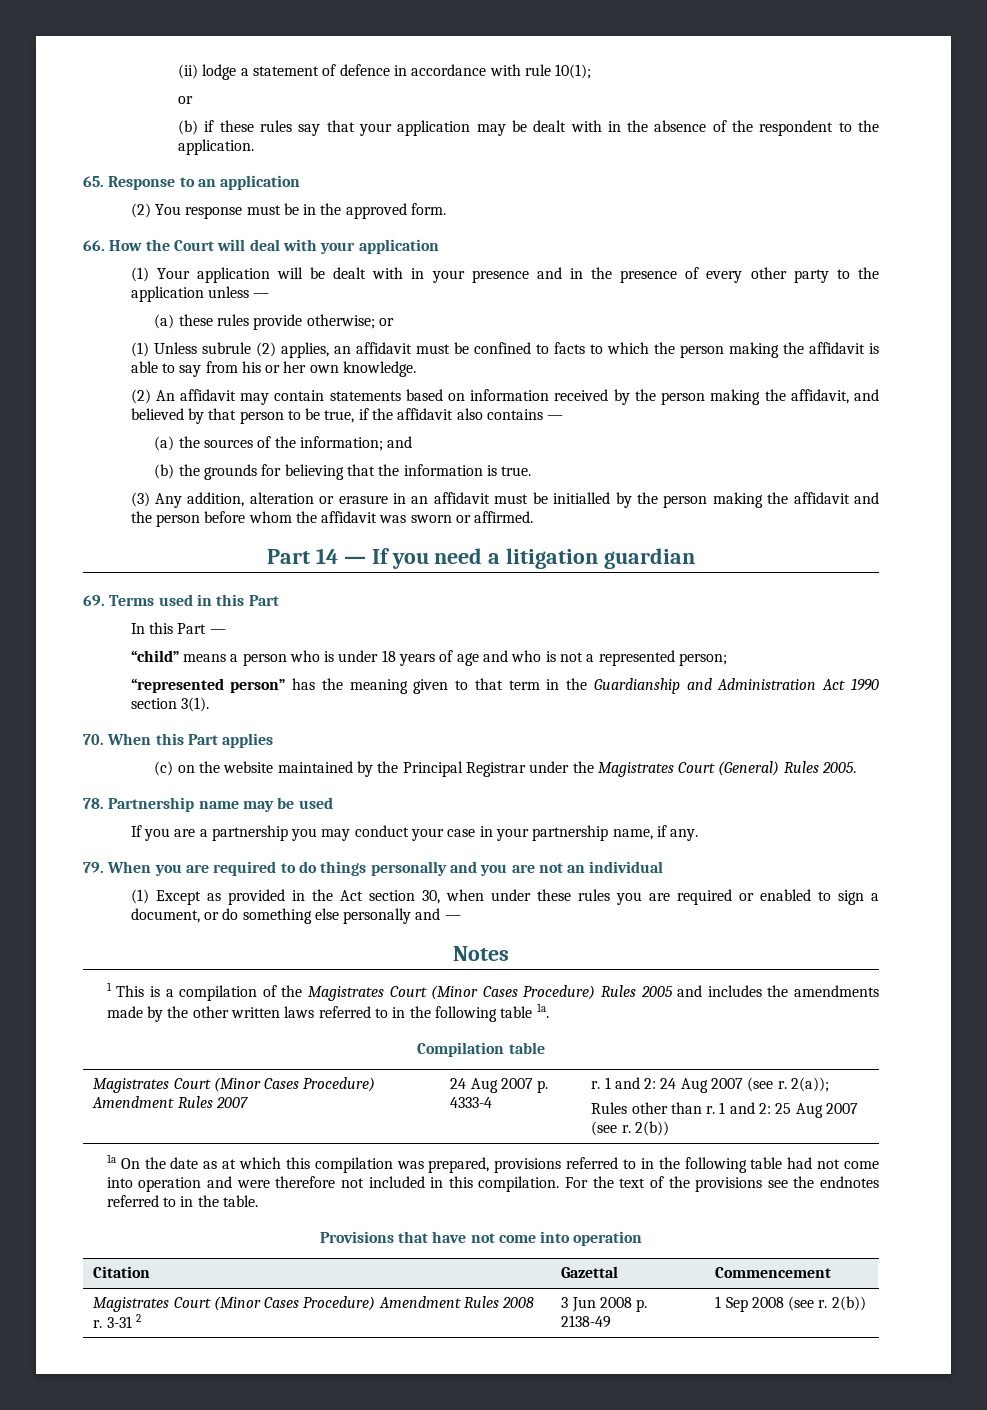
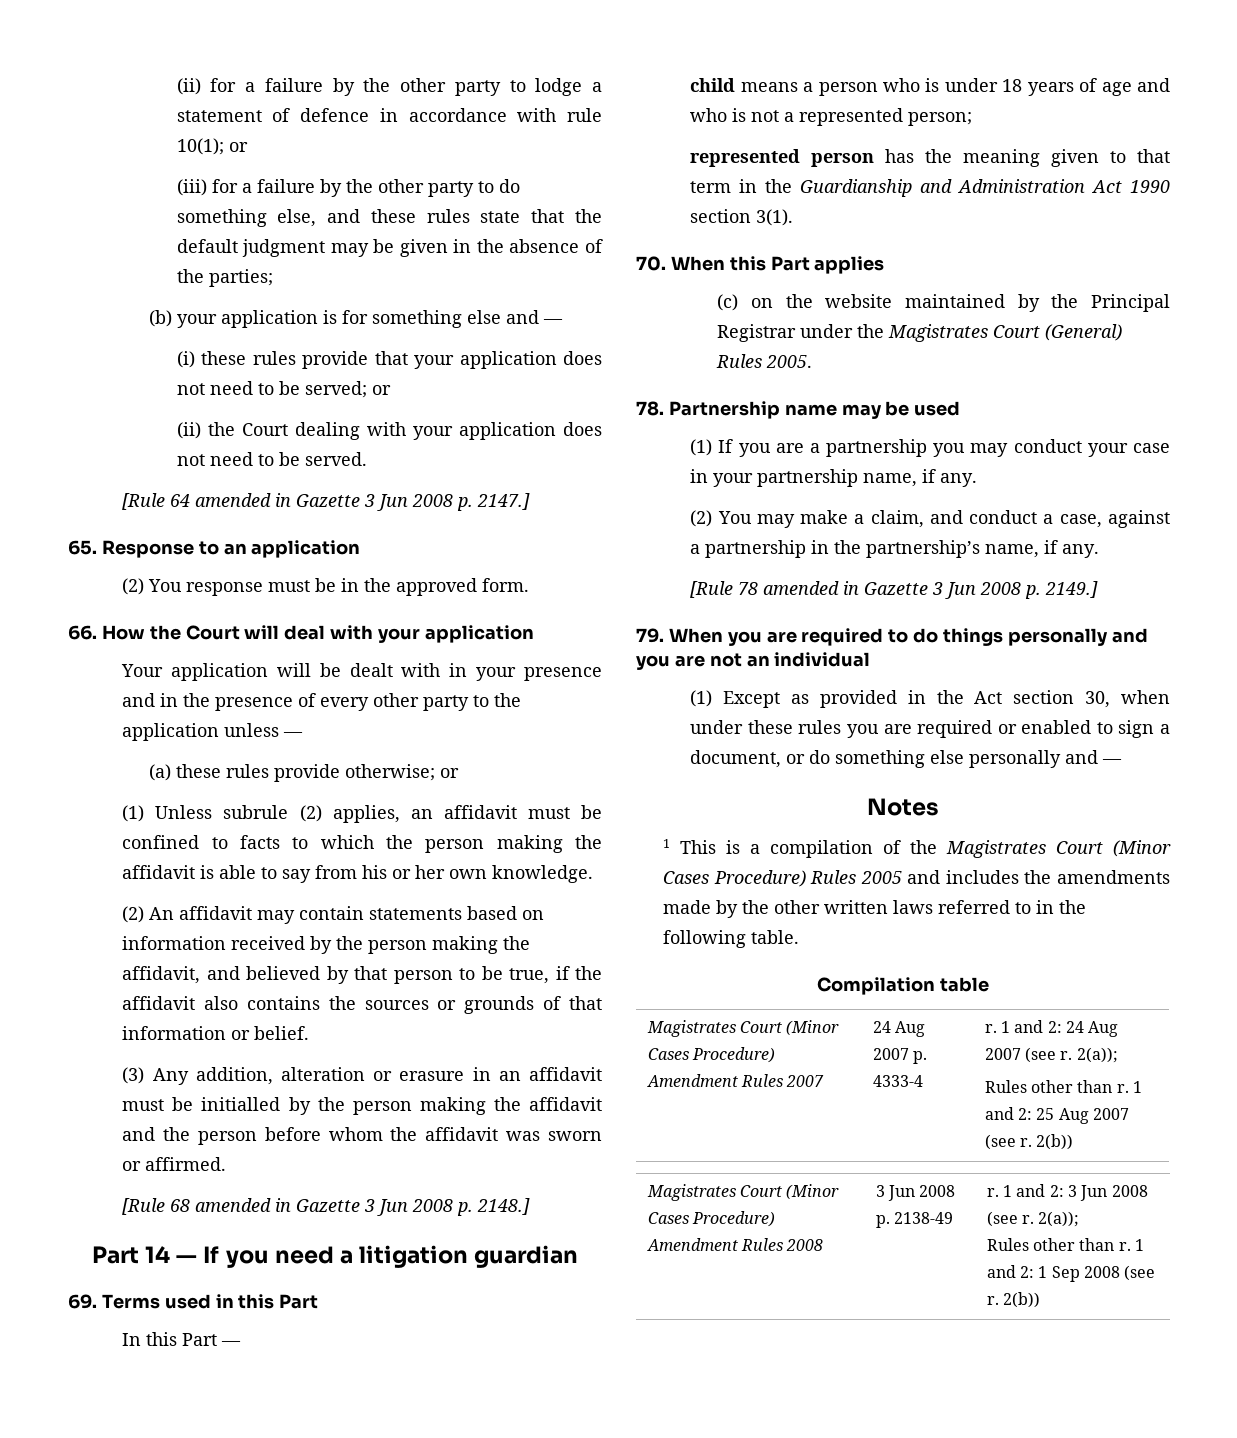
[178,64,199,79] (ii) -> [176,78,526,96] (ii) for a failure by the other party to
[178,96,194,104] [178,120,602,136] // or // (b) if these rules say that your application may be dealt with -> [228,142,248,152] [176,179,520,197] [176,209,602,227] [176,239,448,257] or // (iii) for a failure by the other party to do something else, and these rules state that the default judgment may be given
[759,120,879,136] [178,139,255,155] respondent to the application. -> [208,269,273,287] [149,310,564,328] [176,351,602,369] [176,381,391,398] [176,422,602,440] [176,452,367,466] [122,493,531,511] parties; // (b) your application is for something else and — // (i) these rules provide that your application does not need to be served; or // (ii) the Court dealing with your application does not need to be served. // [Rule 64 amended in Gazette 3 Jun 2008 p. 2147.]
[130,267,149,282] (1) -> (534, 634) none
[547,415,564,420] [154,436,413,451] [154,464,532,480] — // (a) the sources of the information; and // (b) the grounds for believing that the information is true. -> [328,996,603,1014] [122,1026,310,1040] the sources or grounds of that information or belief.
(534, 517) none -> [122,1198,531,1216] // [Rule 68 amended in Gazette 3 Jun 2008 p. 2148.]
[130,650,179,662] “child” -> [690,78,736,92] child
[130,678,286,693] “represented person” -> [690,149,875,167] represented person
(333, 803) none -> [690,439,713,456] (1)
(699, 835) none -> [690,510,1170,528] [690,540,1100,558] [690,581,1099,599] // (2) You may make a claim, and conduct a case, against a partnership in the partnership’s name, if any. // [Rule 78 amended in Gazette 3 Jun 2008 p. 2149.]
[500,1003,549,1018] table 1a. -> [751,930,800,944] table.
[106,1154,880,1173] [106,1176,880,1192] [106,1195,259,1207] [319,1231,643,1246] [93,1266,151,1278] [561,1266,619,1278] [715,1267,832,1278] // 1a On the date as at which this compilation was prepared, provisions referred to in the following table had not come into operation and were therefore not included in this compilation. For the text of the provisions see the endnotes referred to in the table. // Provisions that have not come into operation // Citation | Gazettal | Commencement -> (1074, 1142) none
[93,1314,141,1328] r. 3-31 2 -> (824, 1245) none
(612, 1321) none -> [986,1184,1148,1201] [986,1211,1080,1227] [986,1238,1144,1251] [986,1265,1034,1278] r. 1 and 2: 3 Jun 2008 (see r. 2(a)); // Rules other than r. 1 and 2:

